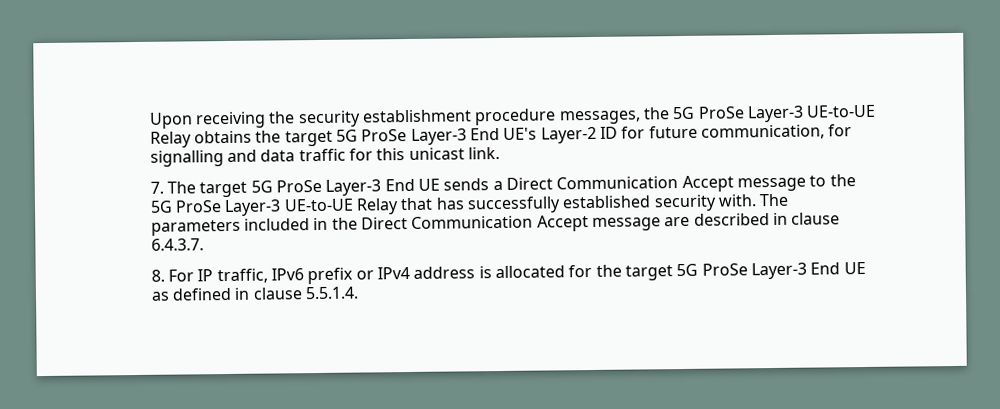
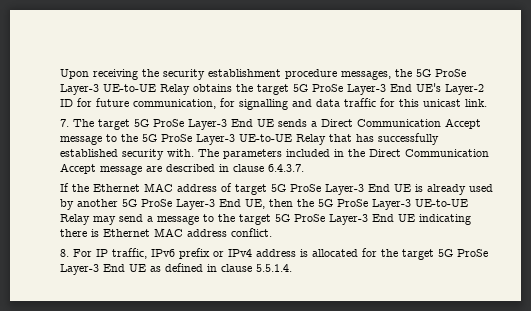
(204, 244) none -> [59,183,493,195] [59,199,468,210] [59,214,471,225] [59,228,272,237] // If the Ethernet MAC address of target 5G ProSe Layer-3 End UE is already used by another 5G ProSe Layer-3 End UE, then the 5G ProSe Layer-3 UE-to-UE Relay may send a message to the target 5G ProSe Layer-3 End UE indicating there is Ethernet MAC address conflict.

